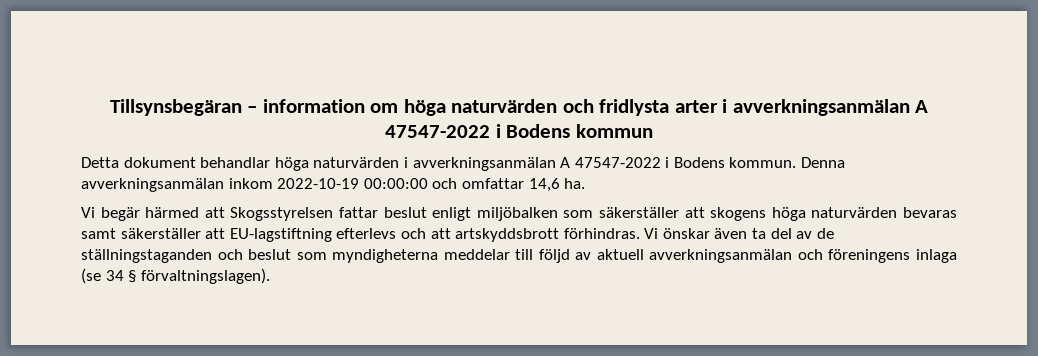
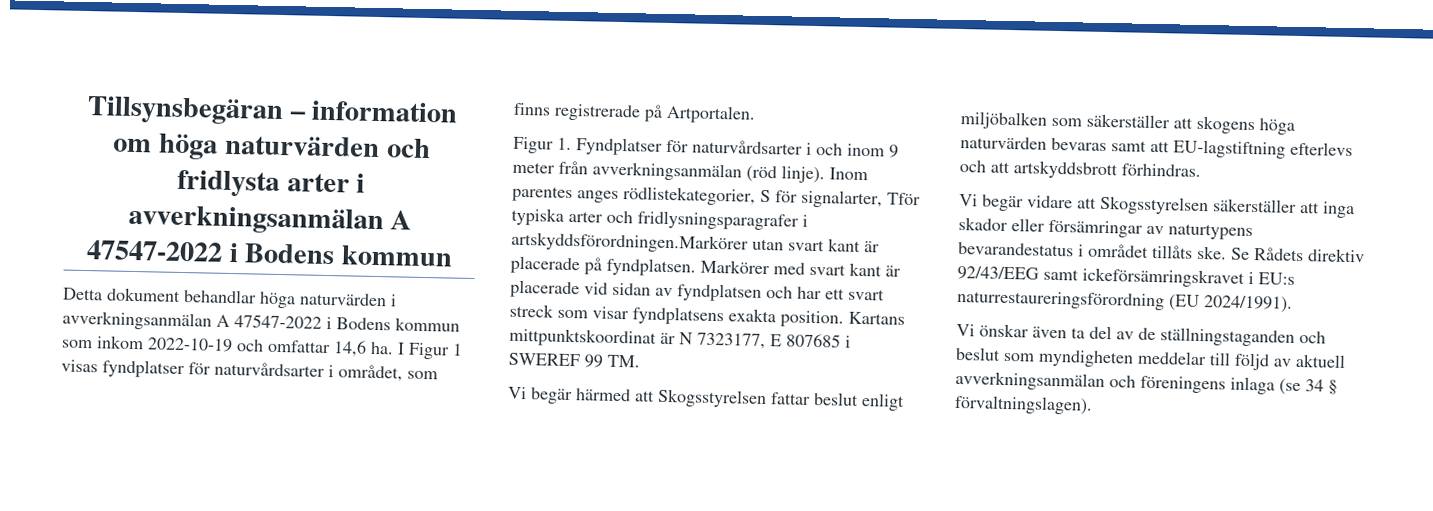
[729,157,846,168] [81,178,224,192] kommun. Denna avverkningsanmälan -> [395,317,460,332] [61,339,93,349] kommun som
[363,178,428,189] 00:00:00 -> (233, 345) none
(586, 183) none -> [397,342,463,360] [61,359,438,382] [513,102,756,124] [513,136,899,158] [512,160,868,184] [512,185,921,209] [511,207,808,231] [511,231,880,254] [510,255,901,277] [510,279,885,302] [509,303,905,328] [509,327,851,350] [508,352,640,368] I Figur 1 visas fyndplatser för naturvårdsarter i området, som finns registrerade på Artportalen. // Figur 1. Fyndplatser för naturvårdsarter i och inom 9 meter från avverkningsanmälan (röd linje). Inom parentes anges rödlistekategorier, S för signalarter, Tför typiska arter och fridlysningsparagrafer i artskyddsförordningen.Markörer utan svart kant är placerade på fyndplatsen. Markörer med svart kant är placerade vid sidan av fyndplatsen och har ett svart streck som visar fyndplatsens exakta position. Kartans mittpunktskoordinat är N 7323177, E 807685 i SWEREF 99 TM.
[120,228,201,239] säkerställer -> (1147, 146) none
(640, 233) none -> [959,193,1355,219] [958,216,1253,241] [958,241,1365,263] [957,265,1295,288] [957,289,1293,313] // Vi begär vidare att Skogsstyrelsen säkerställer att inga skador eller försämringar av naturtypens bevarandestatus i området tillåts ske. Se Rådets direktiv 92/43/EEG samt ickeförsämringskravet i EU:s naturrestaureringsförordning (EU 2024/1991). //
[332,249,439,263] myndigheterna -> [1038,349,1134,368] myndigheten

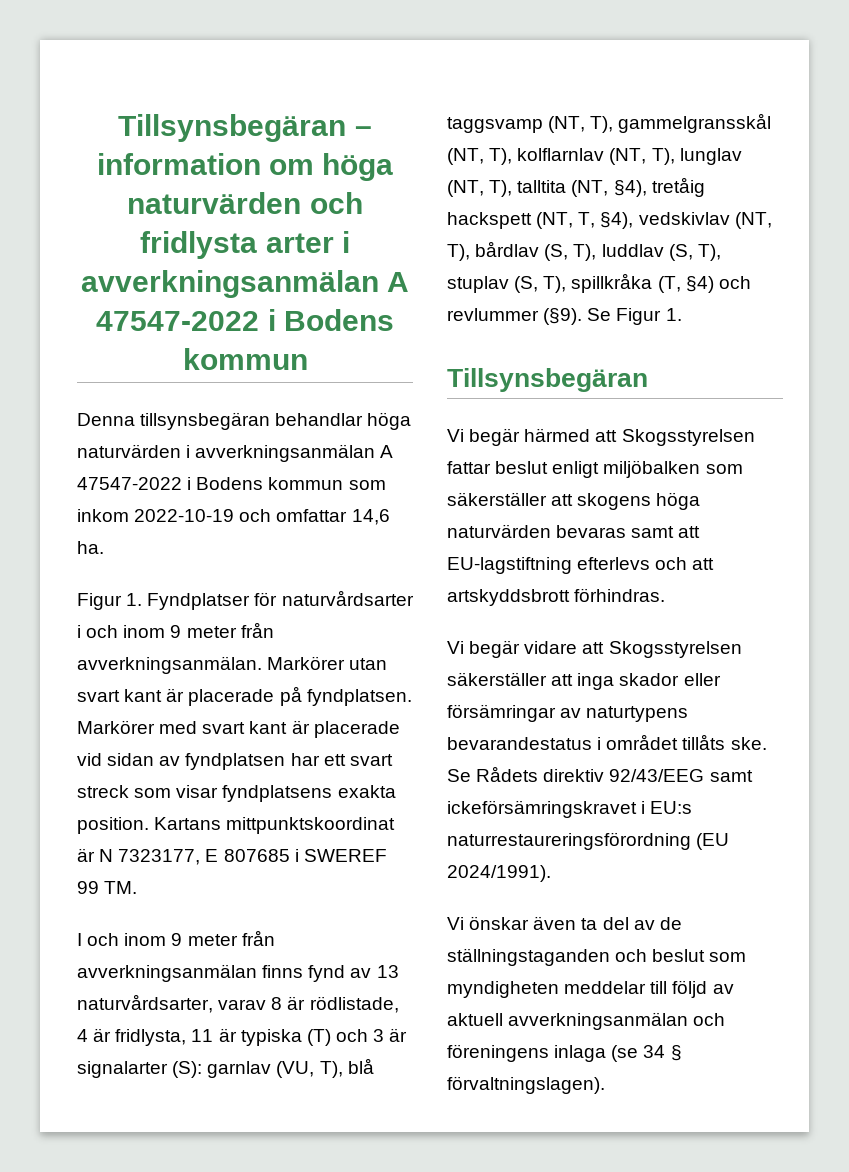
[62,287,181,302] Detta dokument -> [77,412,271,430] Denna tillsynsbegäran
[397,342,463,360] [61,359,438,382] [513,102,756,124] I Figur 1 visas fyndplatser för naturvårdsarter i området, som finns registrerade på Artportalen. -> (104, 547) none
[592,161,868,184] [512,185,921,209] [511,207,808,231] [511,231,749,254] avverkningsanmälan (röd linje). Inom parentes anges rödlistekategorier, S för signalarter, Tför typiska arter och fridlysningsparagrafer i artskyddsförordningen.Markörer -> [77,656,346,674] avverkningsanmälan. Markörer
[766,286,793,299] och -> (286, 761) none
(640, 361) none -> [77,930,275,946] [77,964,399,982] [77,994,399,1013] [77,1028,408,1046] [77,1058,374,1078] [447,113,772,133] [447,148,742,165] [447,177,705,197] [447,212,772,229] [447,241,721,261] [447,273,751,293] [447,308,682,325] [447,368,648,392] // I och inom 9 meter från avverkningsanmälan finns fynd av 13 naturvårdsarter, varav 8 är rödlistade, 4 är fridlysta, 11 är typiska (T) och 3 är signalarter (S): garnlav (VU, T), blå taggsvamp (NT, T), gammelgransskål (NT, T), kolflarnlav (NT, T), lunglav (NT, T), talltita (NT, §4), tretåig hackspett (NT, T, §4), vedskivlav (NT, T), bårdlav (S, T), luddlav (S, T), stuplav (S, T), spillkråka (T, §4) och revlummer (§9). Se Figur 1. // Tillsynsbegäran

